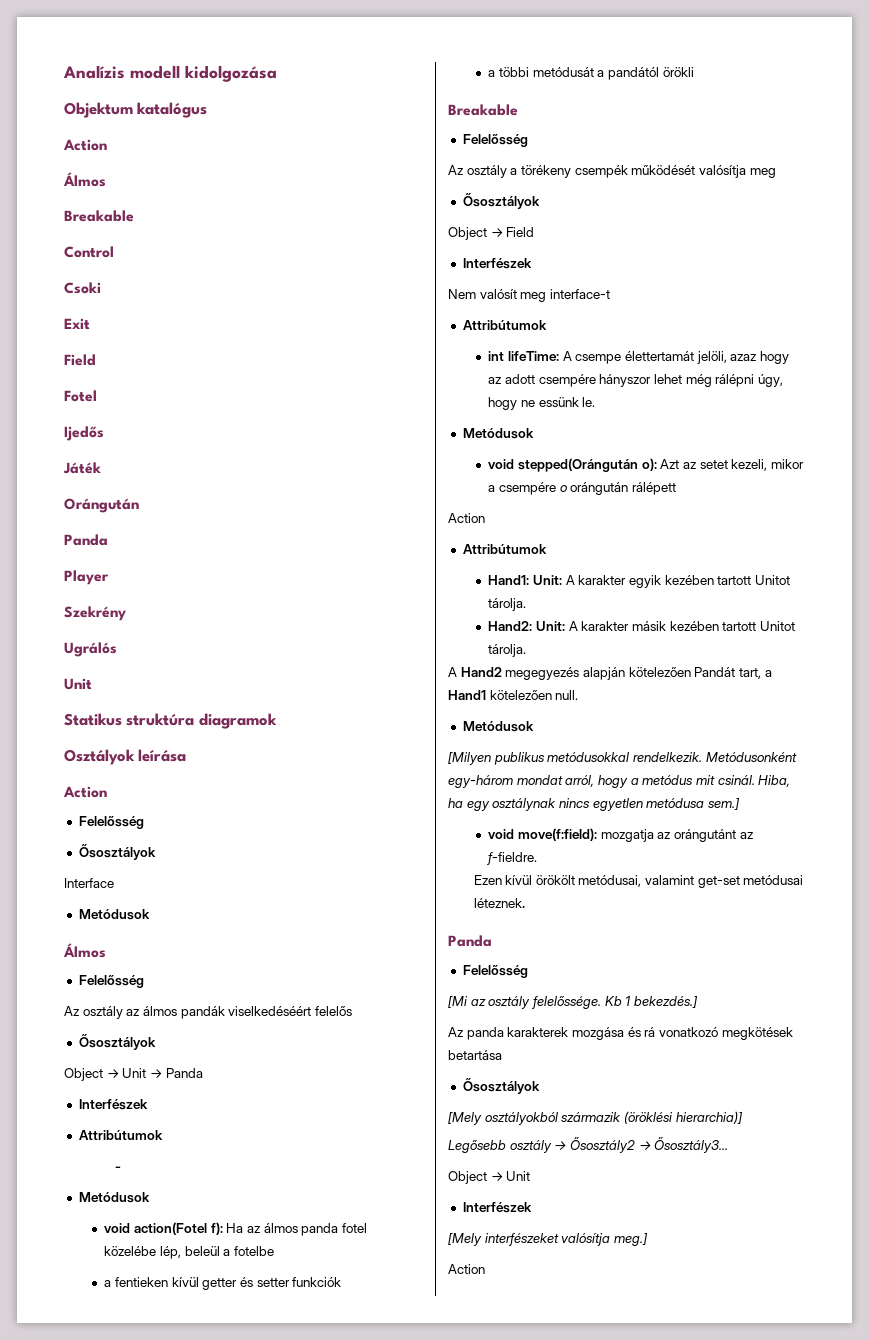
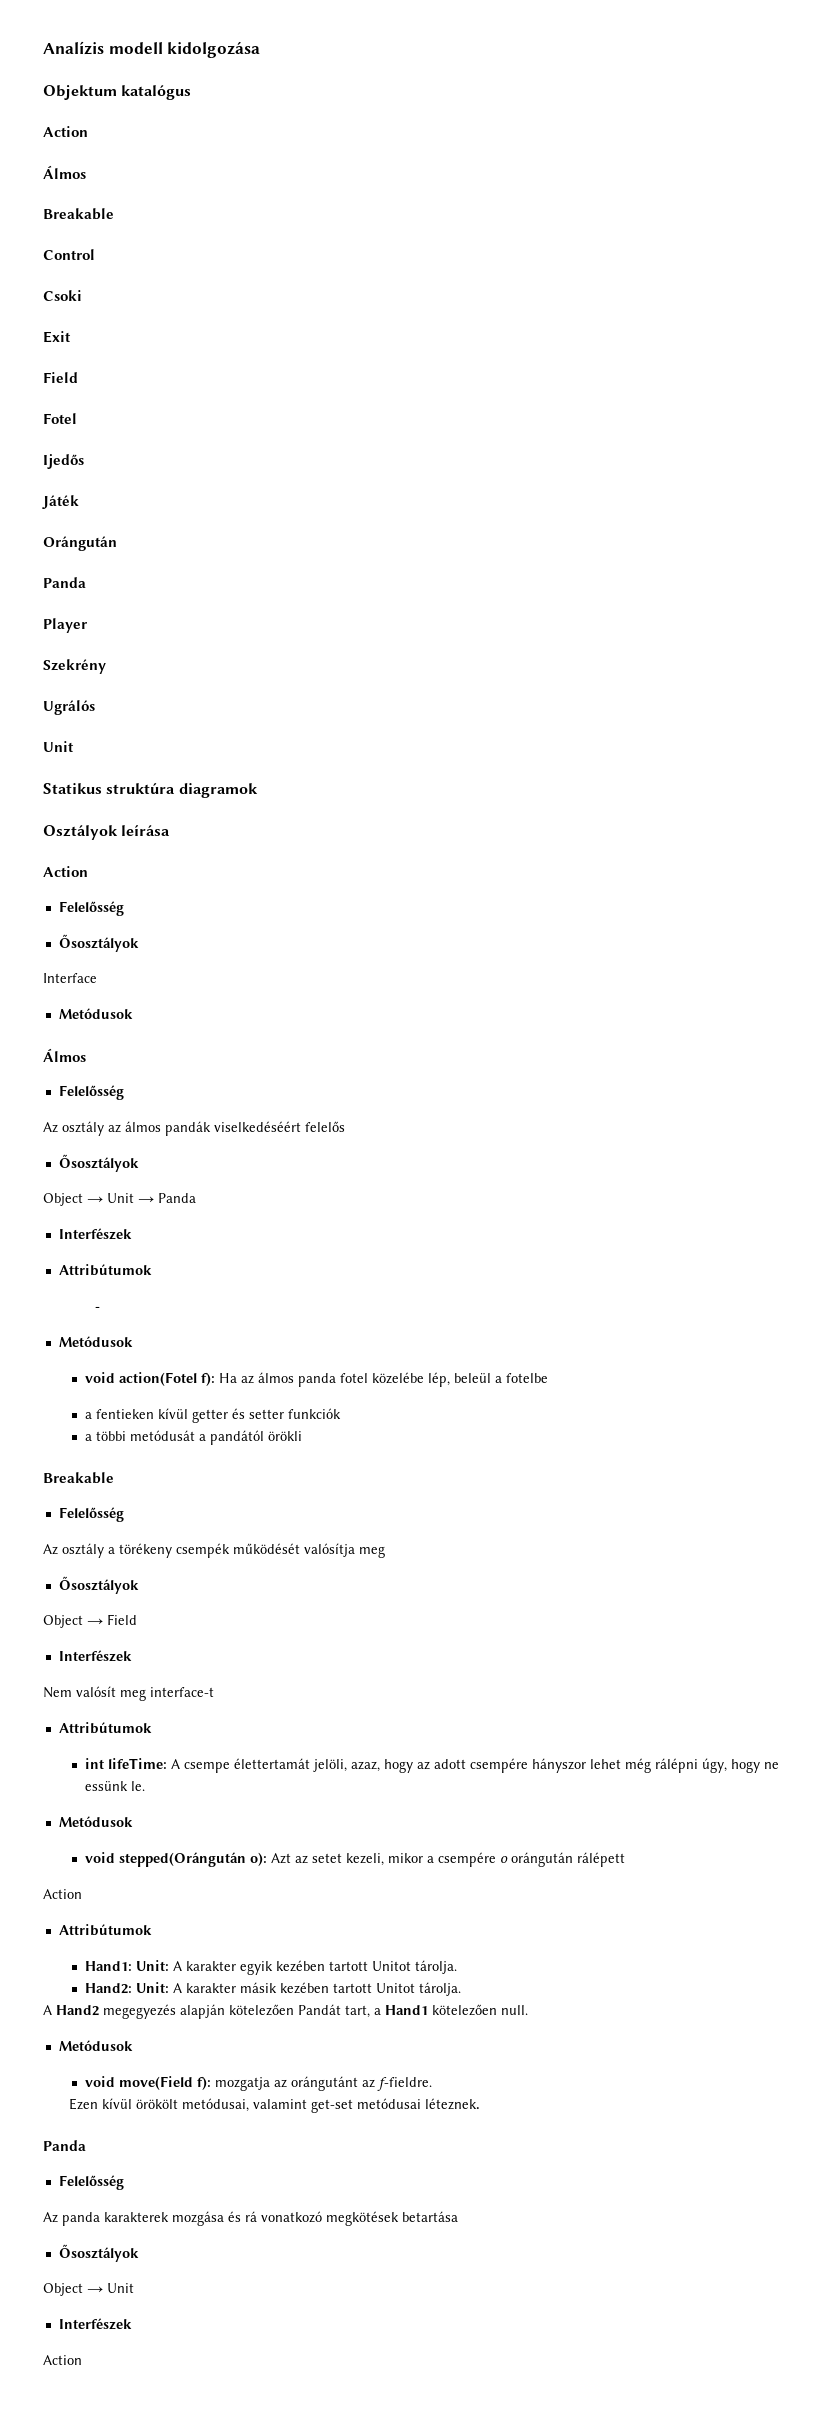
[730,354,757,361] azaz -> [351,1761,381,1772] azaz,
[448,752,797,765] [448,775,791,788] [448,798,740,811] [488,828,598,841] // [Milyen publikus metódusokkal rendelkezik. Metódusonként egy-három mondat arról, hogy a metódus mit csinál. Hiba, ha egy osztálynak nincs egyetlen metódusa sem.] // void move(f:field): -> [85,2076,212,2090] // void move(Field f):
[448,996,698,1009] // [Mi az osztály felelőssége. Kb 1 bekezdés.] -> (124, 2182) none
[448,1111,743,1125] [448,1137,729,1153] // [Mely osztályokból származik (öröklési hierarchia)] // Legősebb osztály → Ősosztály2 → Ősosztály3... -> (139, 2253) none
[448,1232,648,1246] // [Mely interfészeket valósítja meg.] -> (132, 2324) none

